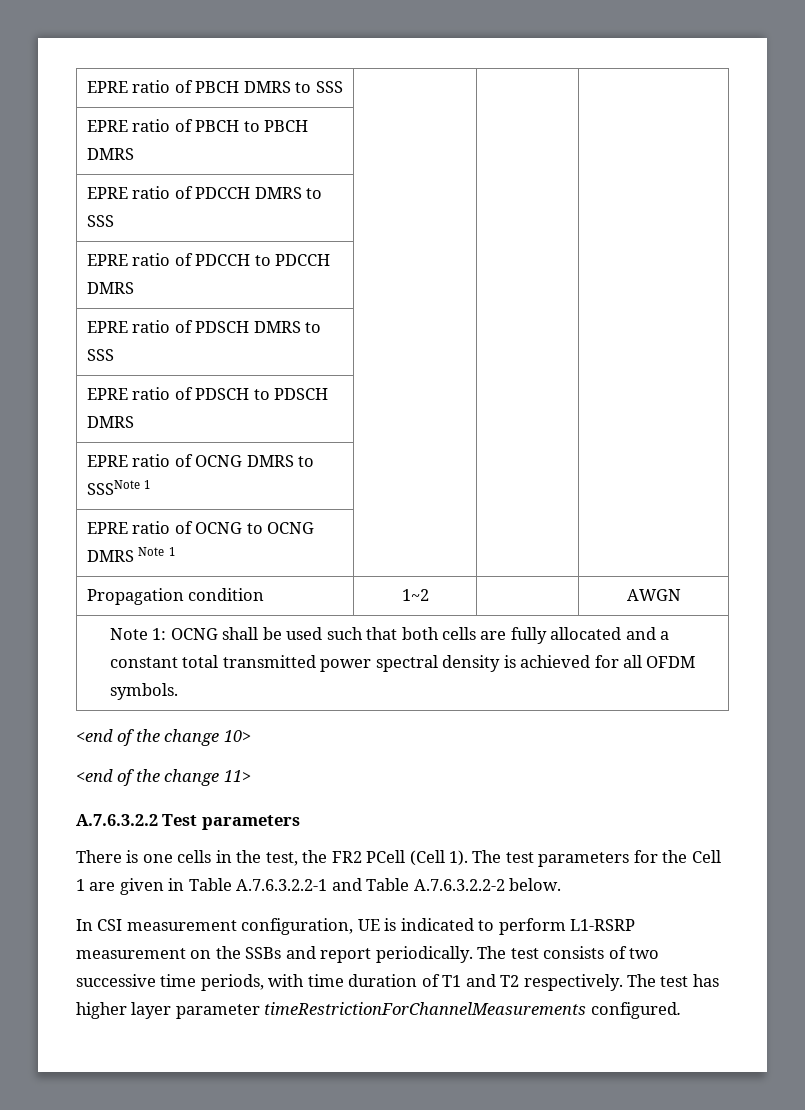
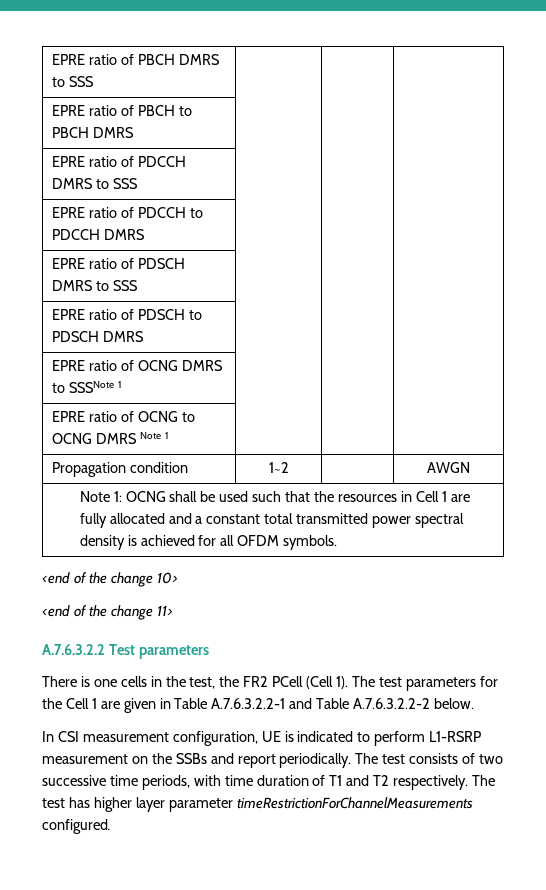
[401,627,476,640] both cells -> [314,491,447,502] the resources in Cell 1

